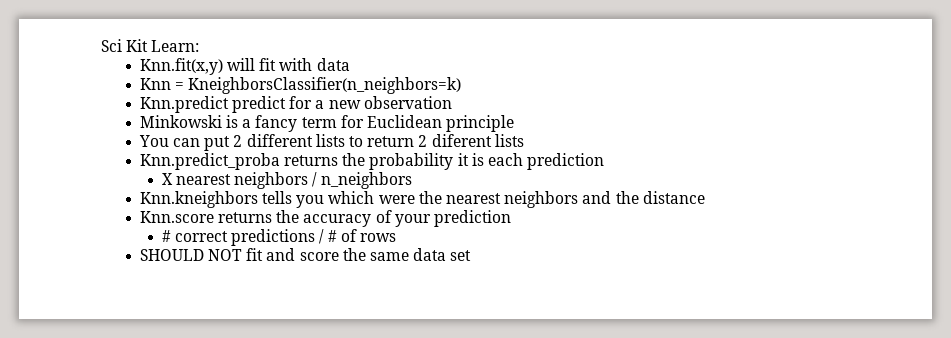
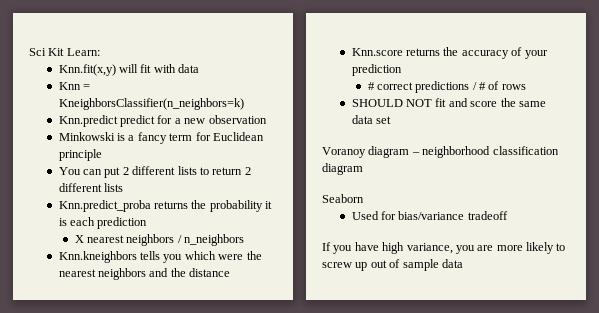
[431,134,492,147] diferent -> [58,183,102,192] different
(472, 255) none -> [322,146,559,158] [322,163,363,175] [322,194,364,203] [351,211,508,220] [322,242,566,254] [322,259,463,271] // Voranoy diagram – neighborhood classification diagram // Seaborn // Used for bias/variance tradeoff // If you have high variance, you are more likely to screw up out of sample data

